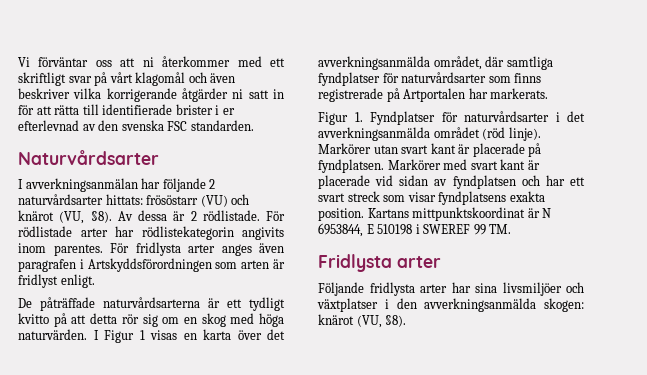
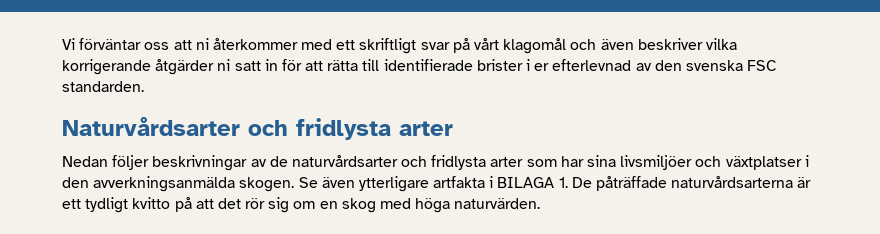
[18,178,216,192] [18,194,250,207] [18,210,285,224] [18,226,284,240] [18,242,284,256] [18,258,285,272] [18,274,95,288] // I avverkningsanmälan har följande 2 naturvårdsarter hittats: frösöstarr (VU) och knärot (VU, §8). Av dessa är 2 rödlistade. För rödlistade arter har rödlistekategorin angivits inom parentes. För fridlysta arter anges även paragrafen i Artskyddsförordningen som arten är fridlyst enligt. // -> [248,118,453,140] [62,155,809,171] [62,176,568,192] och fridlysta arter // Nedan följer beskrivningar av de naturvårdsarter och fridlysta arter som har sina livsmiljöer och växtplatser i den avverkningsanmälda skogen. Se även ytterligare artfakta i BILAGA 1.
[90,313,118,324] detta -> [217,198,241,209] det
[93,329,285,343] [318,56,553,70] [318,72,542,86] [318,88,549,102] [318,111,585,125] [318,127,541,141] [318,143,542,157] [318,159,540,173] [318,175,585,189] [318,191,545,205] [318,207,552,221] [318,223,512,237] [318,254,441,272] [318,282,584,296] [317,298,584,312] [318,314,407,328] I Figur 1 visas en karta över det avverkningsanmälda området, där samtliga fyndplatser för naturvårdsarter som finns registrerade på Artportalen har markerats. // Figur 1. Fyndplatser för naturvårdsarter i det avverkningsanmälda området (röd linje). Markörer utan svart kant är placerade på fyndplatsen. Markörer med svart kant är placerade vid sidan av fyndplatsen och har ett svart streck som visar fyndplatsens exakta position. Kartans mittpunktskoordinat är N 6953844, E 510198 i SWEREF 99 TM. // Fridlysta arter // Följande fridlysta arter har sina livsmiljöer och växtplatser i den avverkningsanmälda skogen: knärot (VU, §8). -> (541, 203) none

